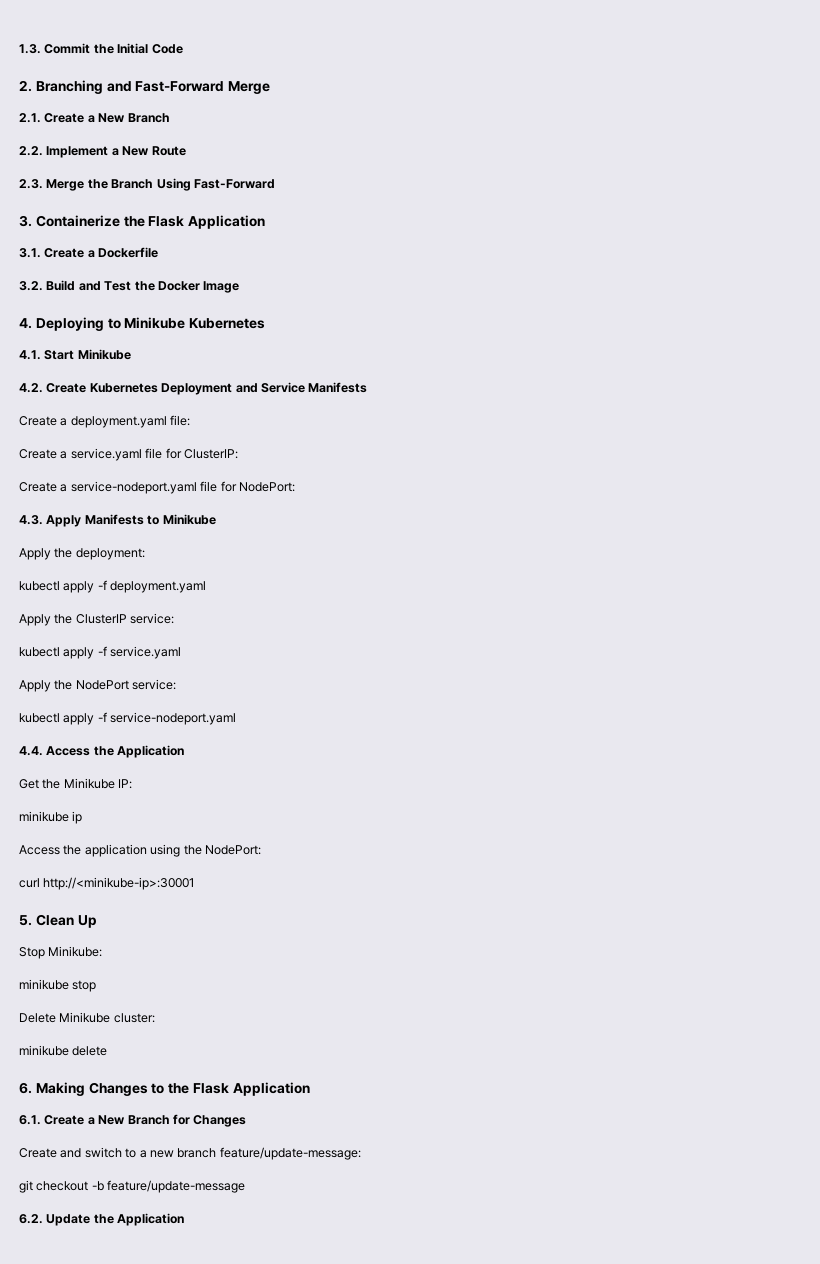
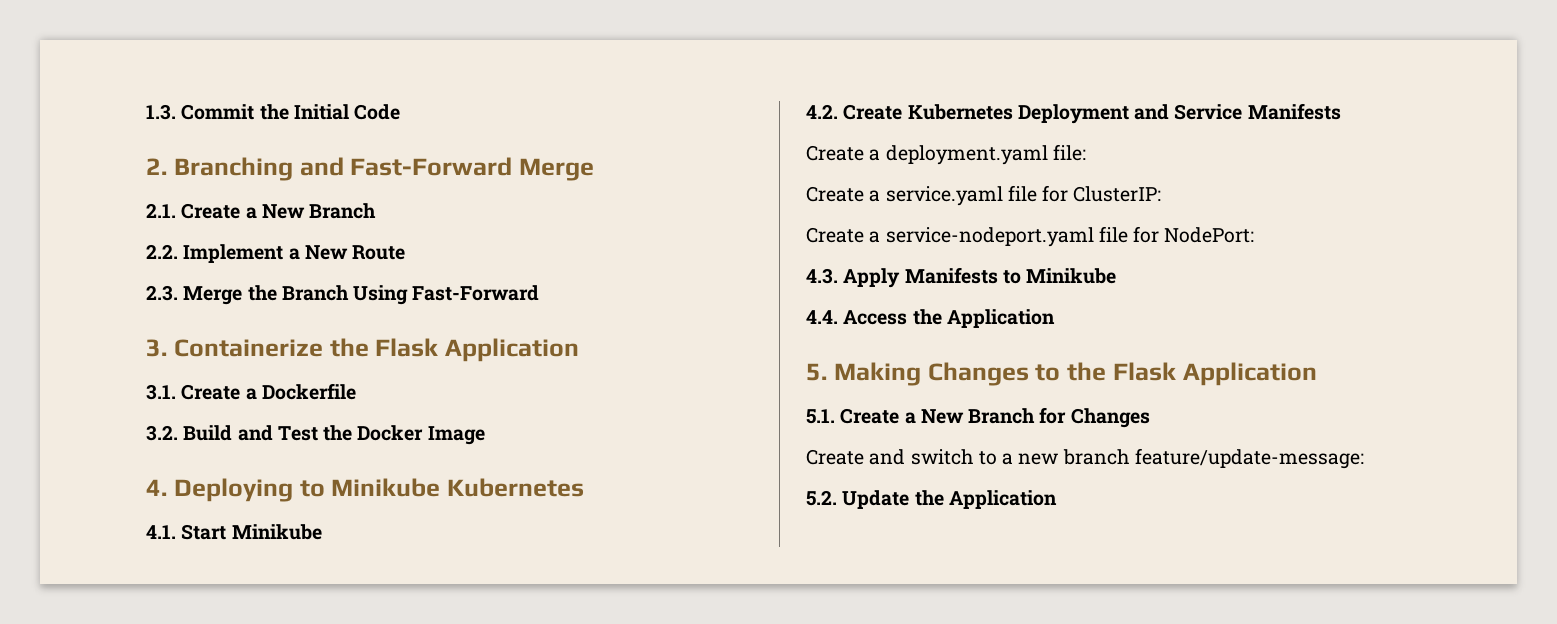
[19,548,145,560] [19,580,207,593] [19,613,175,626] [19,646,182,659] [19,679,177,692] [19,712,237,725] [19,745,185,758] [19,778,133,789] [19,811,83,824] [19,844,261,857] [19,877,195,890] [19,914,97,928] [19,946,103,959] [19,979,97,992] [19,1012,155,1023] [19,1045,108,1056] [19,1082,32,1094] Apply the deployment: // kubectl apply -f deployment.yaml // Apply the ClusterIP service: // kubectl apply -f service.yaml // Apply the NodePort service: // kubectl apply -f service-nodeport.yaml // 4.4. Access the Application // Get the Minikube IP: // minikube ip // Access the application using the NodePort: // curl http://<minikube-ip>:30001 // 5. Clean Up // Stop Minikube: // minikube stop // Delete Minikube cluster: // minikube delete // 6. -> [806,309,1055,328] [806,363,827,381] 4.4. Access the Application // 5.
[19,1115,41,1125] 6.1. -> [806,409,835,424] 5.1.
[19,1180,246,1193] [19,1214,43,1224] git checkout -b feature/update-message // 6.2. -> [806,490,837,506] 5.2.

